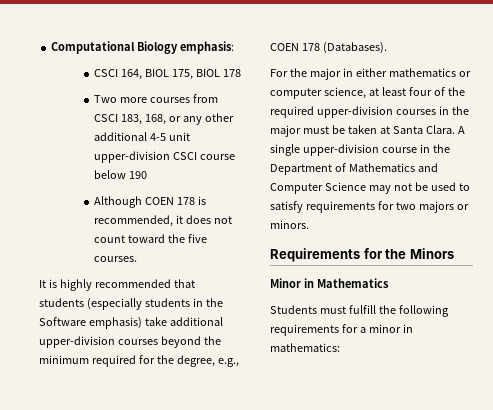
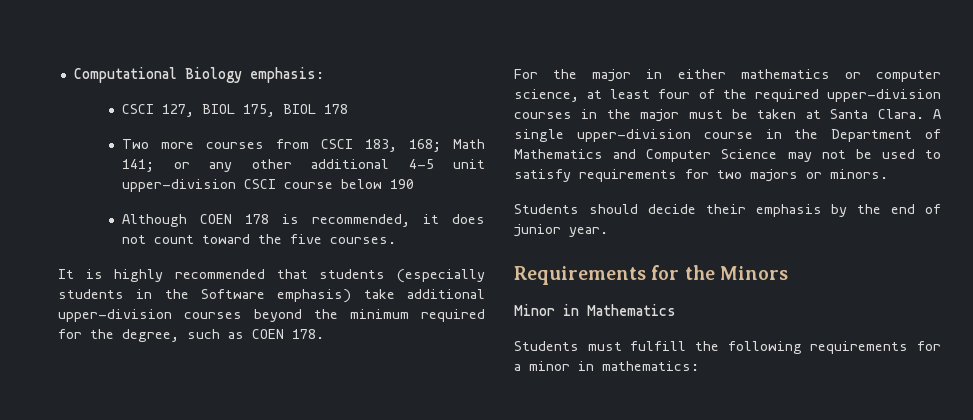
[120,69,142,80] 164, -> [162,104,195,117] 127,
[144,114,166,125] 168, -> [409,139,485,152] [122,159,155,172] 168; Math 141;
[217,358,239,367] [270,42,387,54] e.g., COEN 178 (Databases). -> [187,329,324,339] such as COEN 178.
(309, 224) none -> [514,204,941,217] [514,224,608,237] // Students should decide their emphasis by the end of junior year.

